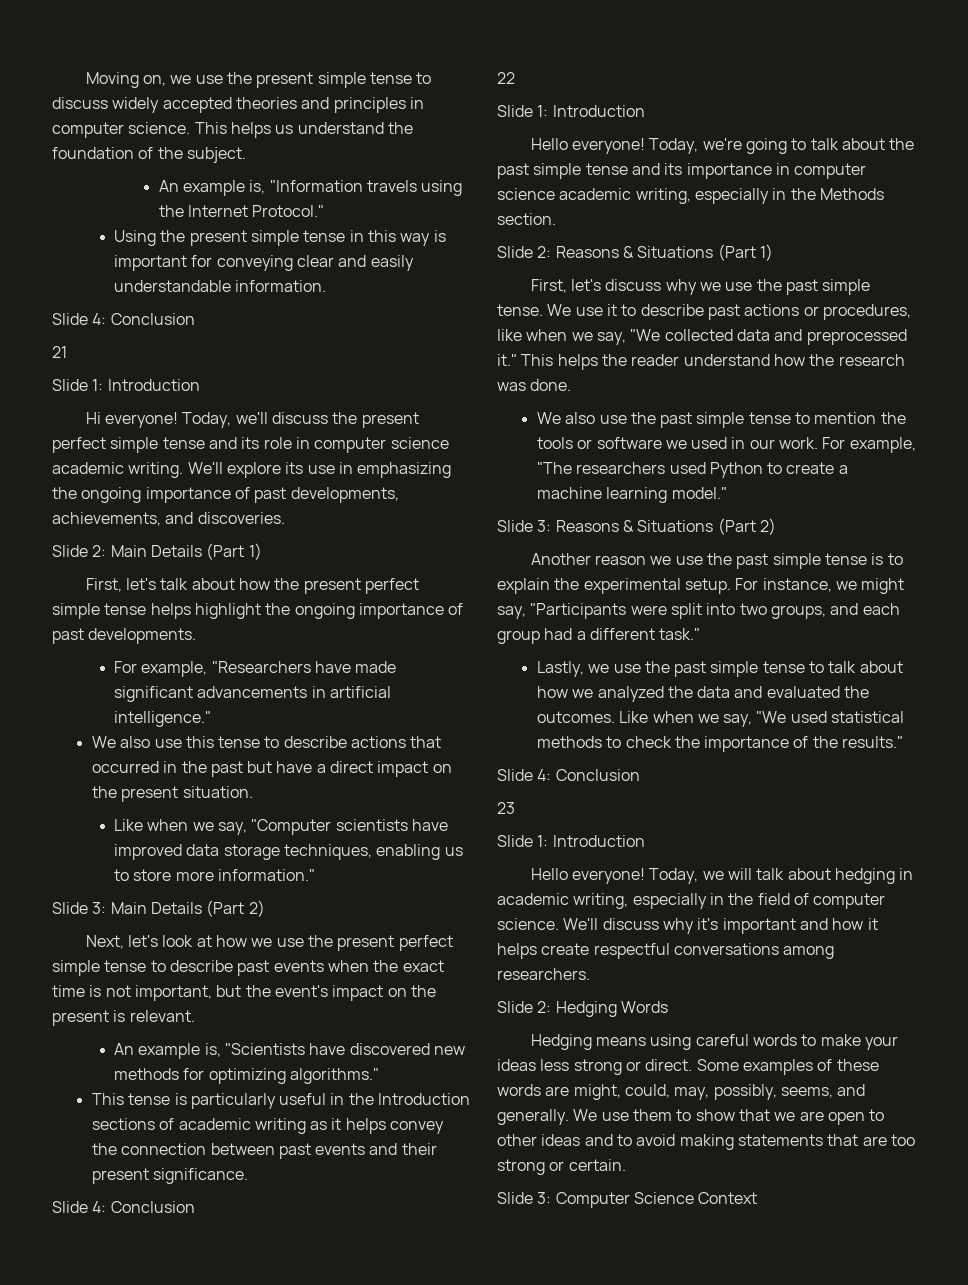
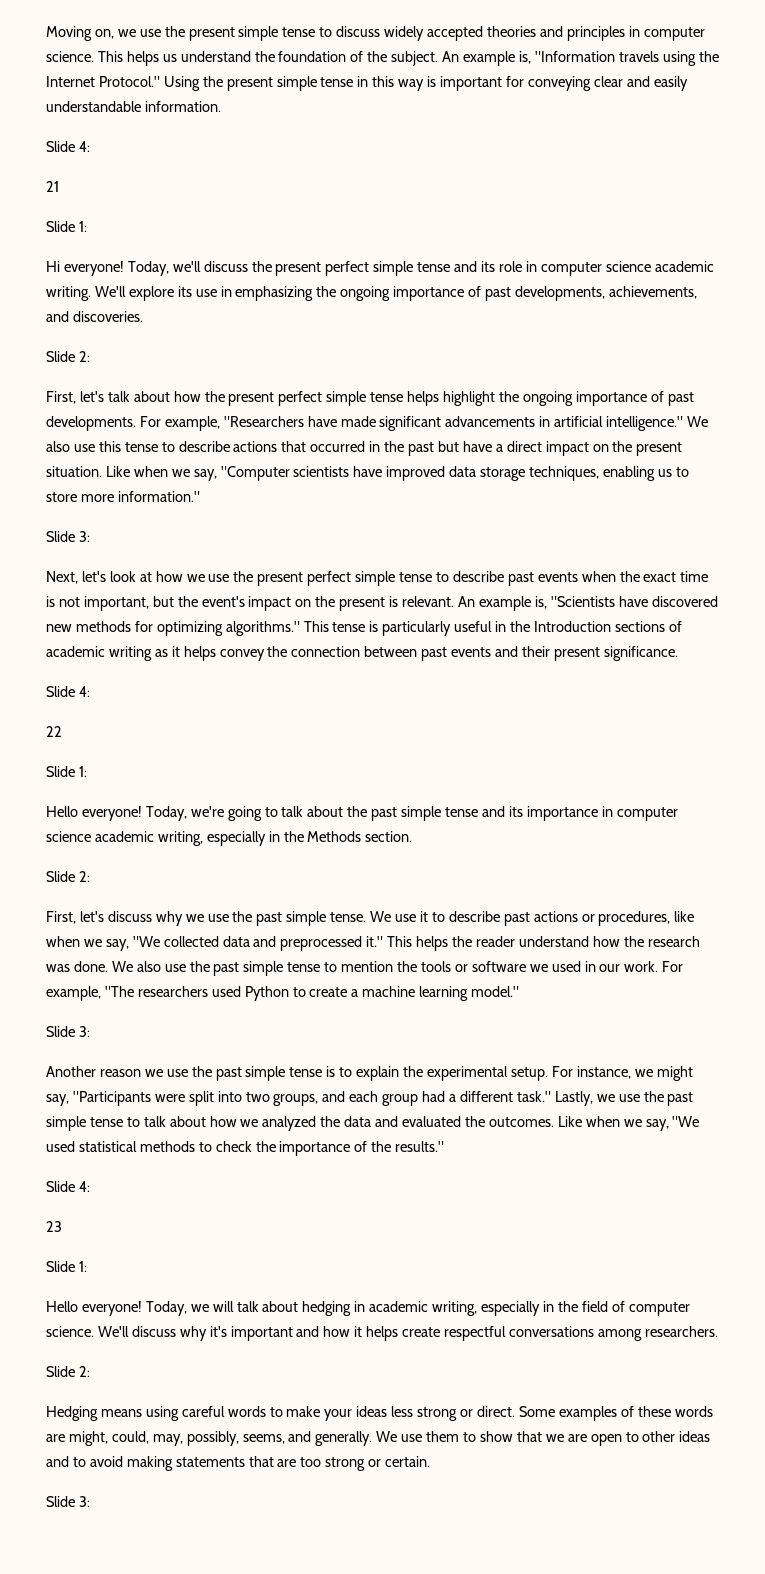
(246, 155) // -> (439, 58) none
(325, 211) // -> (160, 81) none
[110,313,195,325] Conclusion -> (90, 146) none
[107,379,200,391] Introduction -> (87, 226) none
[110,543,262,560] Main Details (Part 1) -> (90, 356) none
(197, 636) // -> (136, 423) none
(212, 719) // -> (684, 423) none
(253, 792) // -> (102, 471) none
[110,900,265,917] Main Details (Part 2) -> (90, 536) none
(195, 1016) // -> (455, 601) none
(380, 1076) // -> (300, 628) none
[110,1201,195,1213] Conclusion -> (90, 691) none
[552,105,645,117] Introduction -> (87, 771) none
[555,244,773,261] Reasons & Situations (Part 1) -> (90, 876) none
(572, 385) // -> (108, 966) none
[555,518,776,535] Reasons & Situations (Part 2) -> (90, 1031) none
(701, 634) // -> (551, 1096) none
[555,769,640,781] Conclusion -> (90, 1186) none
[552,835,645,847] Introduction -> (87, 1266) none
[555,1001,668,1017] Hedging Words -> (90, 1371) none
[555,1192,758,1208] Computer Science Context -> (90, 1501) none

